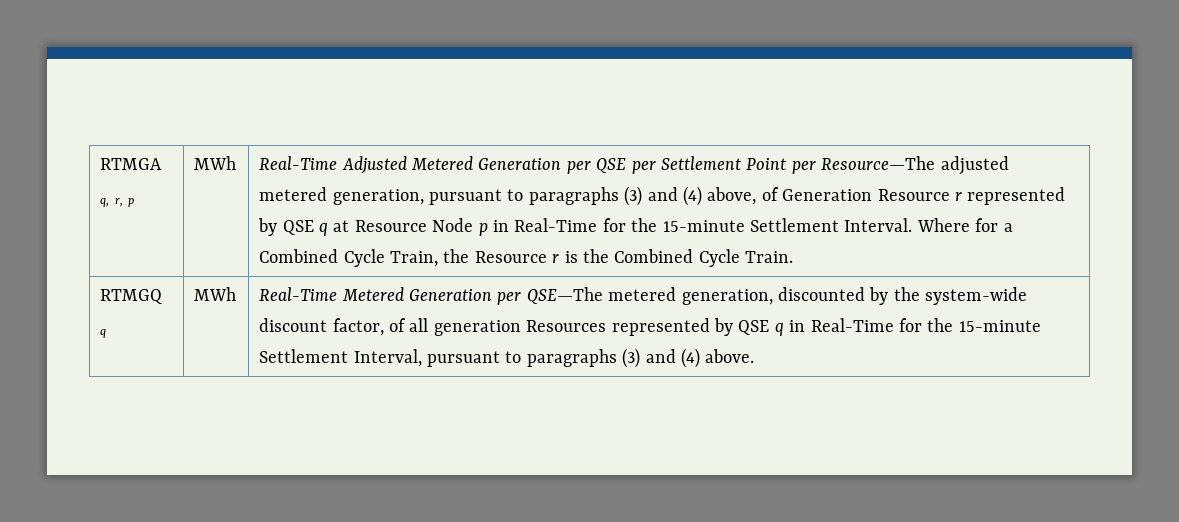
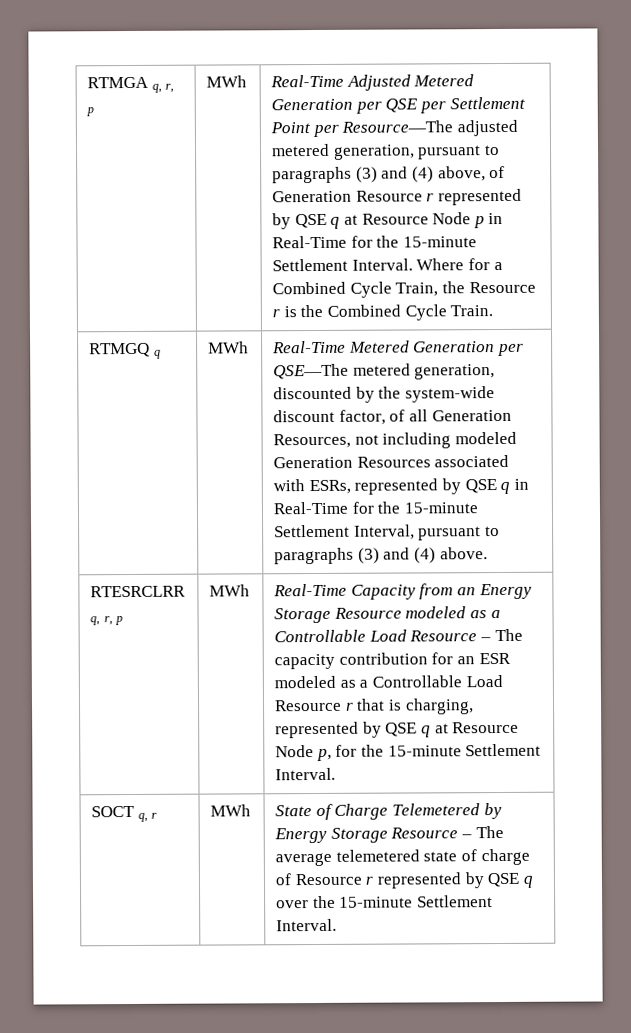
[433,320,607,336] generation Resources -> [431,409,512,422] [273,431,517,449] [273,454,510,469] [273,479,351,495] Generation Resources, not including modeled Generation Resources associated with ESRs,
(755, 356) none -> [90,585,187,598] [90,616,124,626] [209,584,251,597] [273,583,532,600] [274,606,501,624] [274,628,523,643] [274,652,511,670] [274,674,503,689] [274,698,474,715] [275,721,520,739] [275,743,542,761] [275,767,337,781] [91,805,158,822] [210,804,252,817] [275,802,502,821] [274,825,504,844] [275,848,530,867] [275,872,534,889] [276,895,493,909] [276,918,338,932] // RTESRCLRR q, r, p | MWh | Real-Time Capacity from an Energy Storage Resource modeled as a Controllable Load Resource – The capacity contribution for an ESR modeled as a Controllable Load Resource r that is charging, represented by QSE q at Resource Node p, for the 15-minute Settlement Interval. // SOCT q, r | MWh | State of Charge Telemetered by Energy Storage Resource – The average telemetered state of charge of Resource r represented by QSE q over the 15-minute Settlement Interval.

